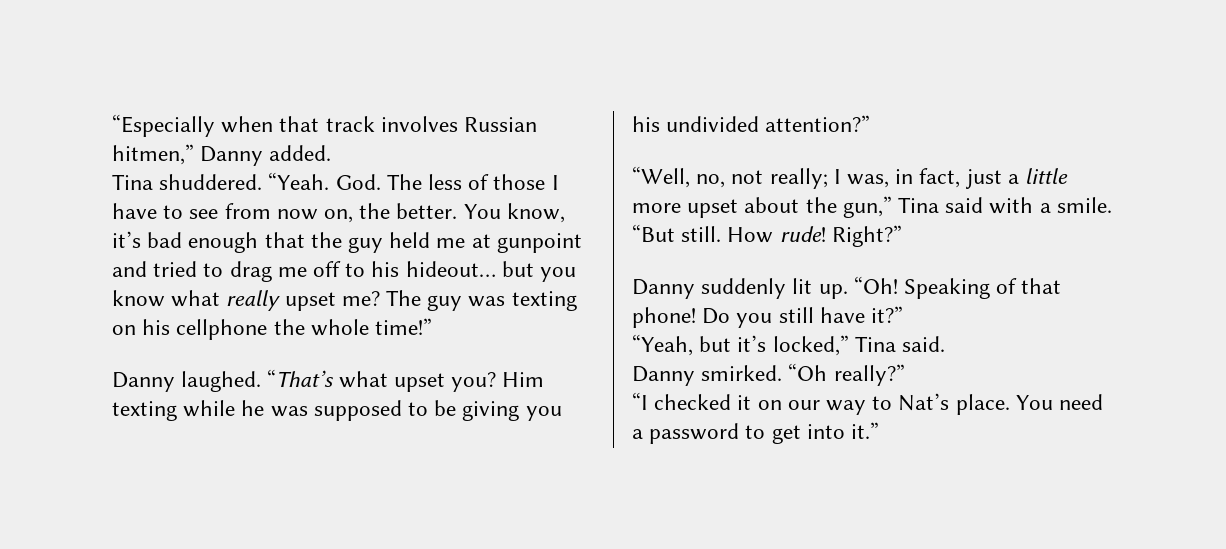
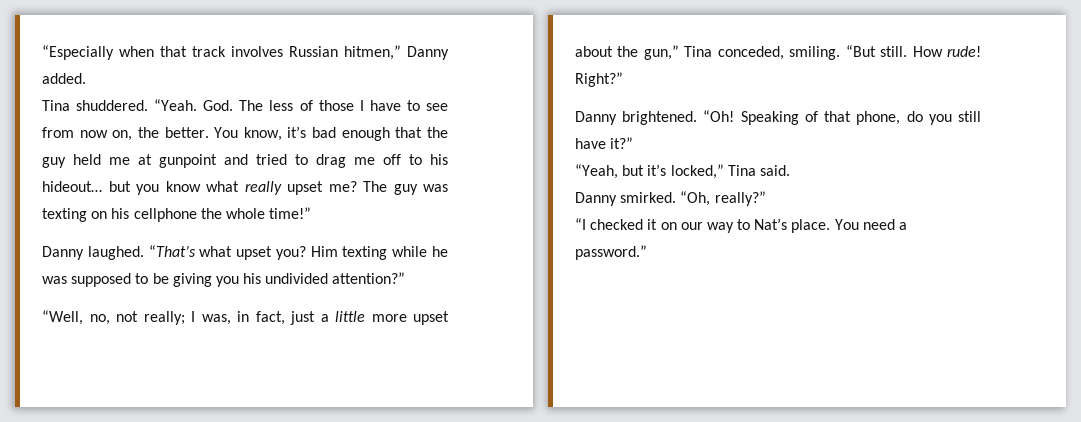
[945,197,1112,214] said with a smile. -> [717,46,841,60] conceded, smiling.
[701,278,848,299] suddenly lit up. -> [622,111,698,125] brightened.
[632,307,731,328] phone! Do -> [856,111,923,125] phone, do
[788,363,828,381] “Oh -> [680,191,711,206] “Oh,
[649,422,880,444] password to get into it.” -> [575,245,647,260] password.”

